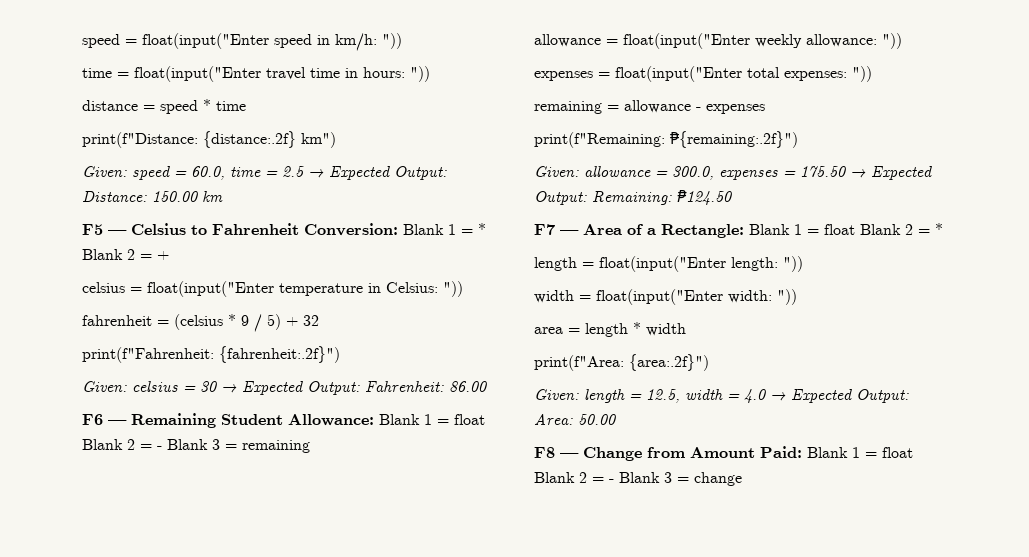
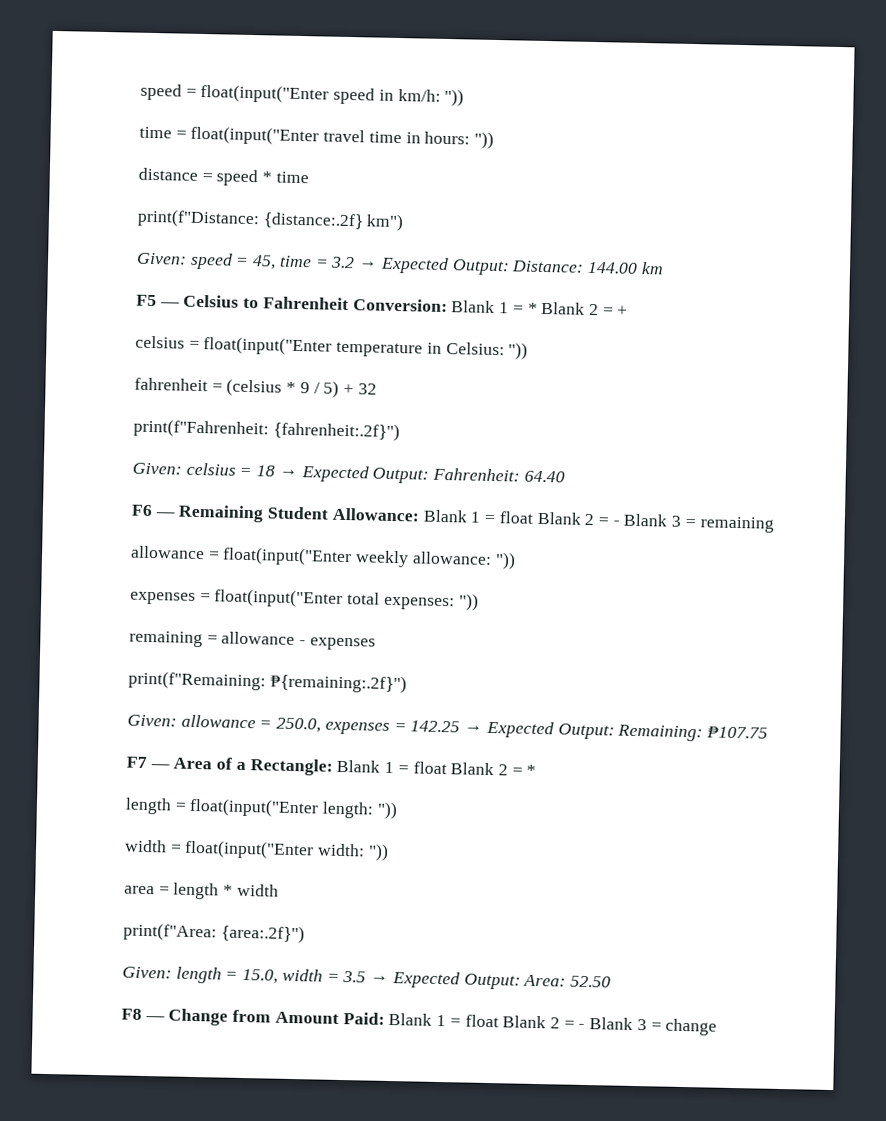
[191,166,305,180] 60.0, time = 2.5 -> [252,255,356,270] 45, time = 3.2
[152,191,198,202] 150.00 -> [586,261,638,274] 144.00
[200,381,217,392] 30 -> [256,465,276,477] 18
[449,381,487,392] 86.00 -> [523,470,565,483] 64.40
[672,166,846,180] 300.0, expenses = 175.50 -> [276,717,461,735] 250.0, expenses = 142.25
[677,190,732,205] ₱124.50 -> [705,726,768,739] ₱107.75
[646,389,766,403] 12.5, width = 4.0 -> [242,968,367,984] 15.0, width = 3.5
[578,414,616,425] 50.00 -> [569,975,611,988] 52.50

